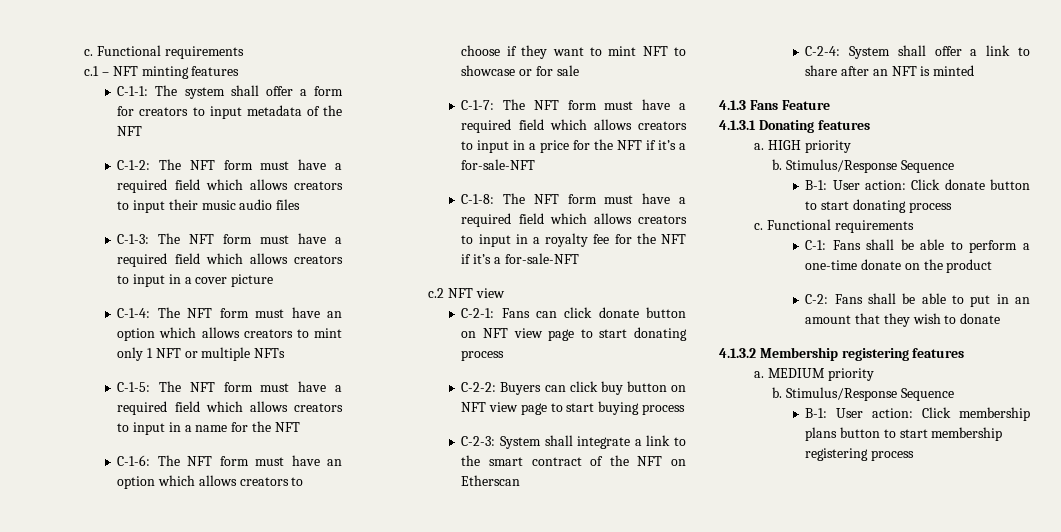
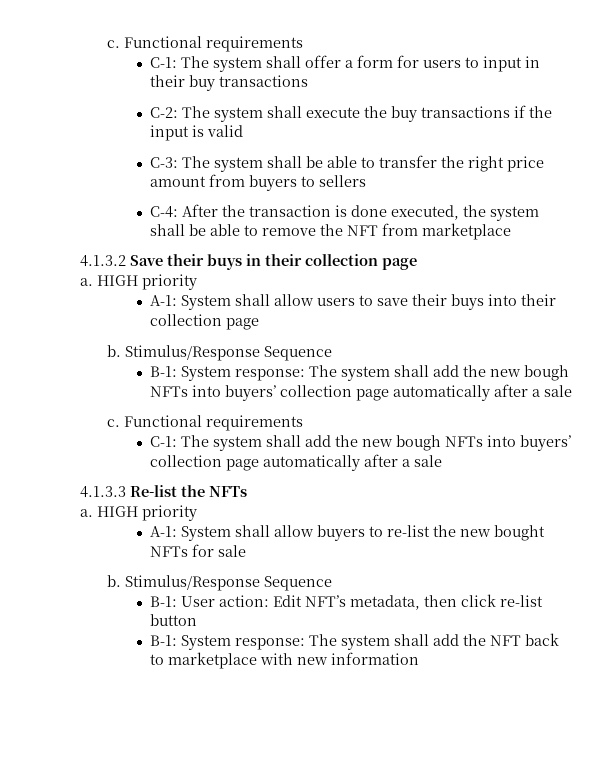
[84,45,244,59] [84,66,240,79] [117,86,149,96] c. Functional requirements // c.1 – NFT minting features // C-1-1: -> [107,36,304,52] [150,57,178,68] c. Functional requirements // C-1:
[139,105,343,119] [117,126,143,136] [117,159,342,170] [117,179,343,193] [117,199,301,213] [117,233,342,244] [117,253,343,267] [117,274,274,287] [117,307,342,318] [117,327,343,341] [117,347,286,361] [117,381,342,392] [117,401,343,415] [117,421,300,435] [117,455,342,466] [117,475,304,489] [461,45,686,59] [461,65,579,76] [461,99,686,110] [461,119,687,133] [461,139,686,153] [461,159,536,170] [461,193,686,204] [461,213,687,227] [461,233,686,247] [461,253,579,264] [428,288,505,298] [461,307,686,318] [461,327,687,341] [461,350,505,361] [461,381,686,395] [461,401,686,415] [461,435,686,449] [461,455,686,466] [461,475,521,486] [805,45,1030,59] [805,65,975,76] [719,100,830,110] [719,120,870,133] [754,140,852,153] [772,159,954,173] [805,179,1030,190] [805,199,952,213] [754,219,915,233] [805,239,1030,253] [805,259,993,273] [805,293,1030,307] [805,313,1001,327] [719,347,965,361] [754,368,875,381] [772,387,954,401] [805,407,1030,421] [805,427,1003,441] [805,448,915,461] creators to input metadata of the NFT // C-1-2: The NFT form must have a required field which allows creators to input their music audio files // C-1-3: The NFT form must have a required field which allows creators to input in a cover picture // C-1-4: The NFT form must have an option which allows creators to mint only 1 NFT or multiple NFTs // C-1-5: The NFT form must have a required field which allows creators to input in a name for the NFT // C-1-6: The NFT form must have an option which allows creators to choose if they want to mint NFT to showcase or for sale // C-1-7: The NFT form must have a required field which allows creators to input in a price for the NFT if it’s a for-sale-NFT // C-1-8: The NFT form must have a required field which allows creators to input in a royalty fee for the NFT if it’s a for-sale-NFT // c.2 NFT view // C-2-1: Fans can click donate button on NFT view page to start donating process // C-2-2: Buyers can click buy button on NFT view page to start buying process // C-2-3: System shall integrate a link to the smart contract of the NFT on Etherscan // C-2-4: System shall offer a link to share after an NFT is minted // 4.1.3 Fans Feature // 4.1.3.1 Donating features // a. HIGH priority // b. Stimulus/Response Sequence // B-1: User action: Click donate button to start donating process // c. Functional requirements // C-1: Fans shall be able to perform a one-time donate on the product // C-2: Fans shall be able to put in an amount that they wish to donate // 4.1.3.2 Membership registering features // a. MEDIUM priority // b. Stimulus/Response Sequence // B-1: User action: Click membership plans button to start membership registering process -> [423,56,541,72] [150,75,309,91] [150,105,553,122] [150,125,244,141] [150,155,545,172] [150,174,367,191] [150,204,540,221] [150,223,512,240] [79,254,417,270] [79,274,197,290] [150,294,557,310] [150,314,260,330] [107,345,333,361] [150,365,570,381] [150,384,573,401] [107,415,304,431] [150,435,572,451] [150,454,443,471] [79,485,247,498] [79,505,197,521] [150,525,546,541] [150,544,247,557] [107,575,333,591] [150,594,544,610] [150,614,198,626] [150,633,560,650] [150,652,420,669] users to input in their buy transactions // C-2: The system shall execute the buy transactions if the input is valid // C-3: The system shall be able to transfer the right price amount from buyers to sellers // C-4: After the transaction is done executed, the system shall be able to remove the NFT from marketplace // 4.1.3.2 Save their buys in their collection page // a. HIGH priority // A-1: System shall allow users to save their buys into their collection page // b. Stimulus/Response Sequence // B-1: System response: The system shall add the new bough NFTs into buyers’ collection page automatically after a sale // c. Functional requirements // C-1: The system shall add the new bough NFTs into buyers’ collection page automatically after a sale // 4.1.3.3 Re-list the NFTs // a. HIGH priority // A-1: System shall allow buyers to re-list the new bought NFTs for sale // b. Stimulus/Response Sequence // B-1: User action: Edit NFT’s metadata, then click re-list button // B-1: System response: The system shall add the NFT back to marketplace with new information

